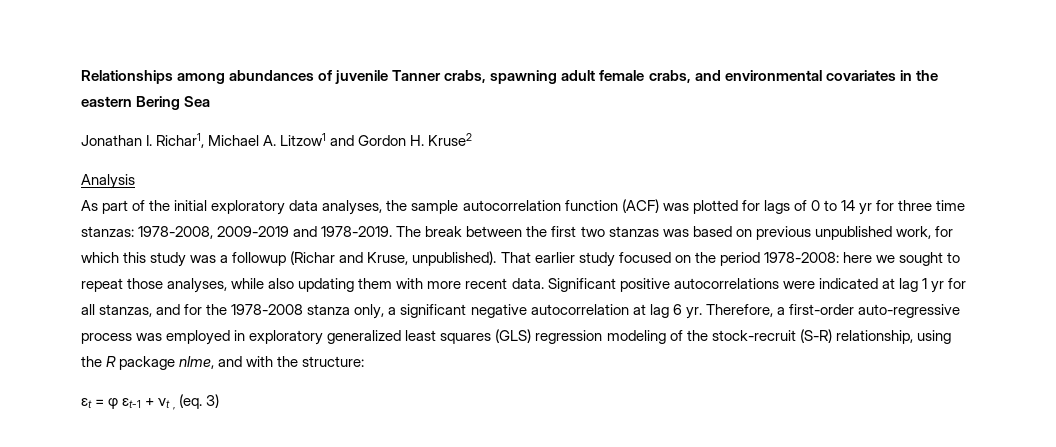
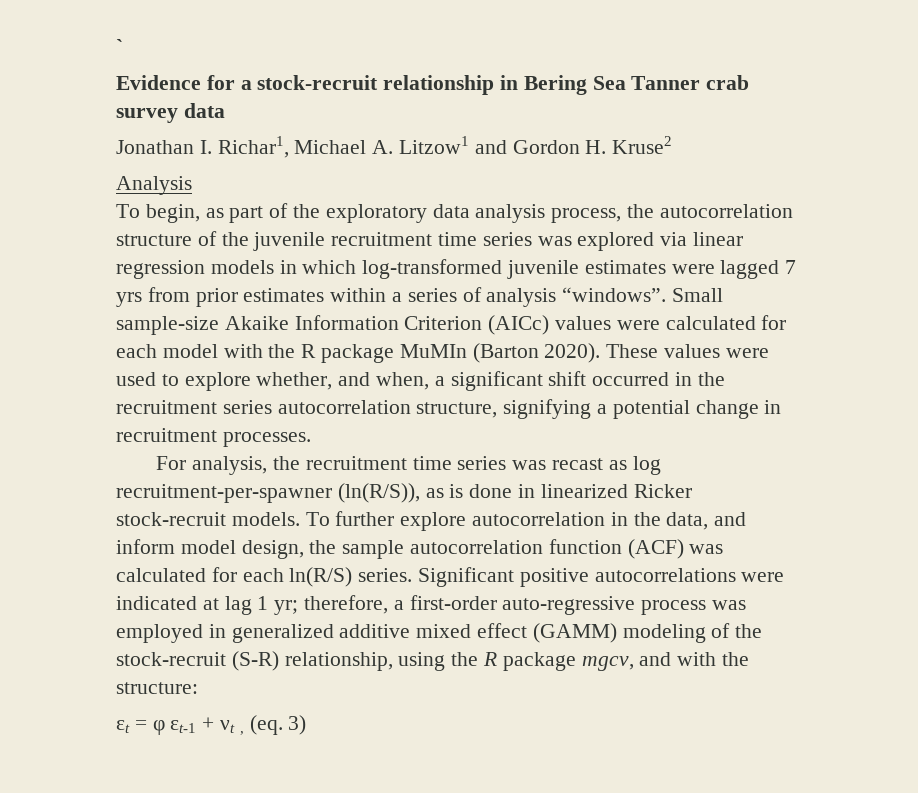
[81,70,938,84] [81,96,211,110] Relationships among abundances of juvenile Tanner crabs, spawning adult female crabs, and environmental covariates in the eastern Bering Sea -> [116,39,123,54] [116,75,750,95] [116,103,225,123] ` // Evidence for a stock-recruit relationship in Bering Sea Tanner crab survey data
[81,200,98,211] As -> [116,204,224,223] To begin, as
[174,200,208,211] initial -> (321, 211) none
[322,200,383,215] analyses, -> [475,204,793,223] [116,231,744,251] [116,259,797,279] [116,287,724,307] [116,315,787,335] [116,343,769,363] [116,371,725,391] [116,399,782,419] [116,428,311,447] [156,456,661,475] [116,483,692,503] [116,511,747,531] [116,539,304,559] analysis process, the autocorrelation structure of the juvenile recruitment time series was explored via linear regression models in which log-transformed juvenile estimates were lagged 7 yrs from prior estimates within a series of analysis “windows”. Small sample-size Akaike Information Criterion (AICc) values were calculated for each model with the R package MuMIn (Barton 2020). These values were used to explore whether, and when, a significant shift occurred in the recruitment series autocorrelation structure, signifying a potential change in recruitment processes. // For analysis, the recruitment time series was recast as log recruitment-per-spawner (ln(R/S)), as is done in linearized Ricker stock-recruit models. To further explore autocorrelation in the data, and inform model design,
[692,200,966,215] [81,226,953,240] [81,251,961,267] [81,278,544,293] plotted for lags of 0 to 14 yr for three time stanzas: 1978-2008, 2009-2019 and 1978-2019. The break between the first two stanzas was based on previous unpublished work, for which this study was a followup (Richar and Kruse, unpublished). That earlier study focused on the period 1978-2008: here we sought to repeat those analyses, while also updating them with more recent data. -> [116,567,413,587] calculated for each ln(R/S) series.
[930,278,966,293] [81,304,773,319] yr for all stanzas, and for the 1978-2008 stanza only, a significant negative autocorrelation at lag 6 yr. Therefore, -> [274,595,389,615] yr; therefore,
[249,329,603,345] exploratory generalized least squares (GLS) regression -> [231,623,617,643] generalized additive mixed effect (GAMM)
[179,356,215,369] nlme, -> [581,656,634,671] mgcv,

